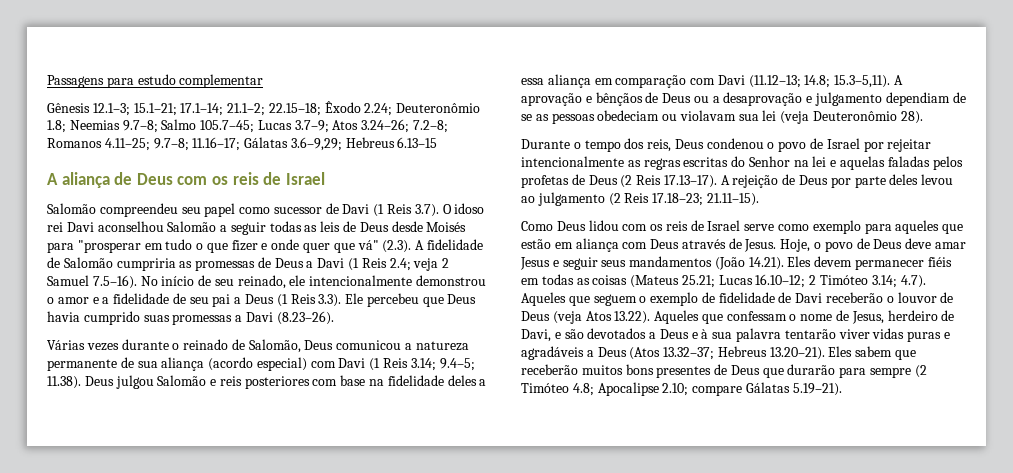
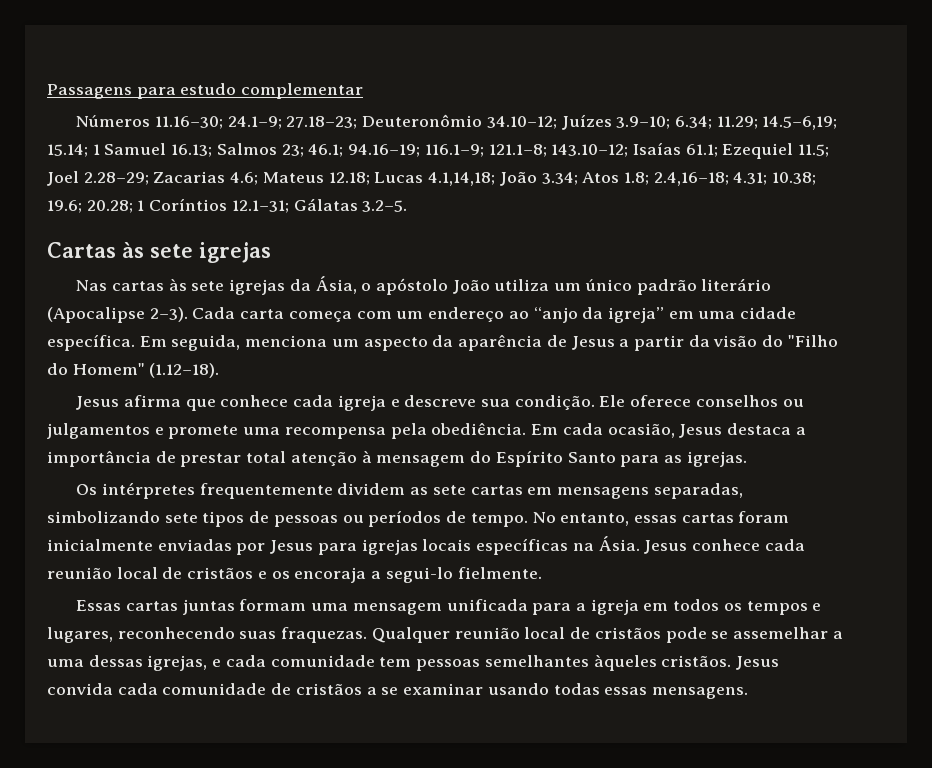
[47,101,481,116] [47,119,449,133] [47,137,438,151] [47,172,325,188] [47,203,485,217] [47,221,467,235] [47,239,483,253] [47,257,450,271] [47,275,487,289] [47,293,477,307] [47,311,334,325] [47,339,469,353] [47,357,475,371] [47,375,487,389] [521,74,904,88] [521,92,966,106] [521,110,923,124] [521,138,932,152] [521,156,963,170] [521,174,954,188] [521,192,759,206] [521,220,964,234] [521,238,966,252] [520,256,952,270] [521,274,926,288] [521,292,954,306] [521,310,955,324] [521,328,950,342] [521,346,917,360] [521,364,927,378] [521,382,842,396] Gênesis 12.1–3; 15.1–21; 17.1–14; 21.1–2; 22.15–18; Êxodo 2.24; Deuteronômio 1.8; Neemias 9.7–8; Salmo 105.7–45; Lucas 3.7–9; Atos 3.24–26; 7.2–8; Romanos 4.11–25; 9.7–8; 11.16–17; Gálatas 3.6–9,29; Hebreus 6.13–15 // A aliança de Deus com os reis de Israel // Salomão compreendeu seu papel como sucessor de Davi (1 Reis 3.7). O idoso rei Davi aconselhou Salomão a seguir todas as leis de Deus desde Moisés para "prosperar em tudo o que fizer e onde quer que vá" (2.3). A fidelidade de Salomão cumpriria as promessas de Deus a Davi (1 Reis 2.4; veja 2 Samuel 7.5–16). No início de seu reinado, ele intencionalmente demonstrou o amor e a fidelidade de seu pai a Deus (1 Reis 3.3). Ele percebeu que Deus havia cumprido suas promessas a Davi (8.23–26). // Várias vezes durante o reinado de Salomão, Deus comunicou a natureza permanente de sua aliança (acordo especial) com Davi (1 Reis 3.14; 9.4–5; 11.38). Deus julgou Salomão e reis posteriores com base na fidelidade deles a essa aliança em comparação com Davi (11.12–13; 14.8; 15.3–5,11). A aprovação e bênçãos de Deus ou a desaprovação e julgamento dependiam de se as pessoas obedeciam ou violavam sua lei (veja Deuteronômio 28). // Durante o tempo dos reis, Deus condenou o povo de Israel por rejeitar intencionalmente as regras escritas do Senhor na lei e aquelas faladas pelos profetas de Deus (2 Reis 17.13–17). A rejeição de Deus por parte deles levou ao julgamento (2 Reis 17.18–23; 21.11–15). // Como Deus lidou com os reis de Israel serve como exemplo para aqueles que estão em aliança com Deus através de Jesus. Hoje, o povo de Deus deve amar Jesus e seguir seus mandamentos (João 14.21). Eles devem permanecer fiéis em todas as coisas (Mateus 25.21; Lucas 16.10–12; 2 Timóteo 3.14; 4.7). Aqueles que seguem o exemplo de fidelidade de Davi receberão o louvor de Deus (veja Atos 13.22). Aqueles que confessam o nome de Jesus, herdeiro de Davi, e são devotados a Deus e à sua palavra tentarão viver vidas puras e agradáveis a Deus (Atos 13.32–37; Hebreus 13.20–21). Eles sabem que receberão muitos bons presentes de Deus que durarão para sempre (2 Timóteo 4.8; Apocalipse 2.10; compare Gálatas 5.19–21). -> [76,114,838,130] [47,142,830,159] [47,171,817,186] [47,198,408,213] [47,242,271,263] [76,276,772,295] [47,307,797,323] [47,334,838,351] [47,363,220,378] [76,395,804,411] [47,422,806,439] [47,450,747,467] [76,482,743,499] [47,510,790,527] [47,536,805,555] [47,567,542,583] [76,599,822,615] [47,627,843,643] [47,654,779,671] [47,683,748,699] Números 11.16–30; 24.1–9; 27.18–23; Deuteronômio 34.10–12; Juízes 3.9–10; 6.34; 11.29; 14.5–6,19; 15.14; 1 Samuel 16.13; Salmos 23; 46.1; 94.16–19; 116.1–9; 121.1–8; 143.10–12; Isaías 61.1; Ezequiel 11.5; Joel 2.28–29; Zacarias 4.6; Mateus 12.18; Lucas 4.1,14,18; João 3.34; Atos 1.8; 2.4,16–18; 4.31; 10.38; 19.6; 20.28; 1 Coríntios 12.1–31; Gálatas 3.2–5. // Cartas às sete igrejas // Nas cartas às sete igrejas da Ásia, o apóstolo João utiliza um único padrão literário (Apocalipse 2–3). Cada carta começa com um endereço ao “anjo da igreja” em uma cidade específica. Em seguida, menciona um aspecto da aparência de Jesus a partir da visão do "Filho do Homem" (1.12–18). // Jesus afirma que conhece cada igreja e descreve sua condição. Ele oferece conselhos ou julgamentos e promete uma recompensa pela obediência. Em cada ocasião, Jesus destaca a importância de prestar total atenção à mensagem do Espírito Santo para as igrejas. // Os intérpretes frequentemente dividem as sete cartas em mensagens separadas, simbolizando sete tipos de pessoas ou períodos de tempo. No entanto, essas cartas foram inicialmente enviadas por Jesus para igrejas locais específicas na Ásia. Jesus conhece cada reunião local de cristãos e os encoraja a segui-lo fielmente. // Essas cartas juntas formam uma mensagem unificada para a igreja em todos os tempos e lugares, reconhecendo suas fraquezas. Qualquer reunião local de cristãos pode se assemelhar a uma dessas igrejas, e cada comunidade tem pessoas semelhantes àqueles cristãos. Jesus convida cada comunidade de cristãos a se examinar usando todas essas mensagens.

